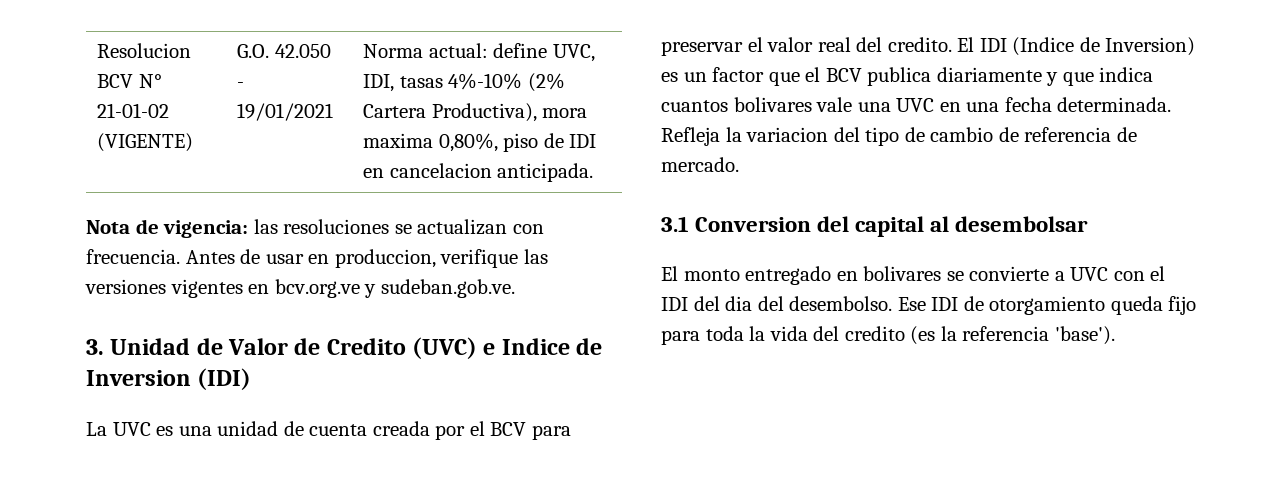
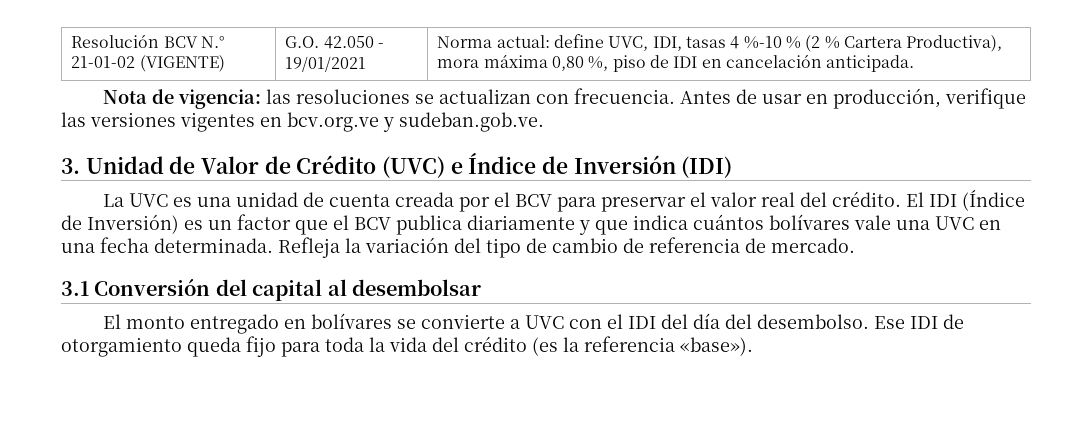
[96,43,191,58] [96,74,162,88] Resolucion BCV N° -> [71,34,225,48] Resolución BCV N.°
[448,73,565,92] [362,103,588,122] [362,133,498,152] 4%-10% (2% Cartera Productiva), mora maxima 0,80%, -> [730,35,1003,52] [437,54,609,71] 4 %-10 % (2 % Cartera Productiva), mora máxima 0,80 %,
[389,163,492,178] cancelacion -> [726,54,823,68] cancelación
[334,249,436,268] produccion, -> [833,88,942,109] producción,
[326,338,406,355] Credito -> [296,155,377,174] Crédito
[501,338,603,355] [86,370,191,386] Indice de Inversion -> [468,153,676,174] Índice de Inversión
[887,37,952,52] credito. -> [832,191,902,207] crédito.
[1012,37,1196,56] (Indice de Inversion) -> [962,190,1026,211] [61,214,179,234] (Índice de Inversión)
[661,97,812,112] cuantos bolivares -> [693,214,850,230] cuántos bolívares
[746,127,829,142] variacion -> [365,237,449,253] variación
[695,217,812,232] Conversion -> [94,278,211,296] Conversión
[863,266,942,281] bolivares -> [311,313,393,329] bolívares
[725,296,753,311] dia -> [693,313,721,329] día
[844,326,905,341] credito -> [464,336,527,352] crédito
[1054,326,1115,345] 'base'). -> [680,337,753,356] «base»).

